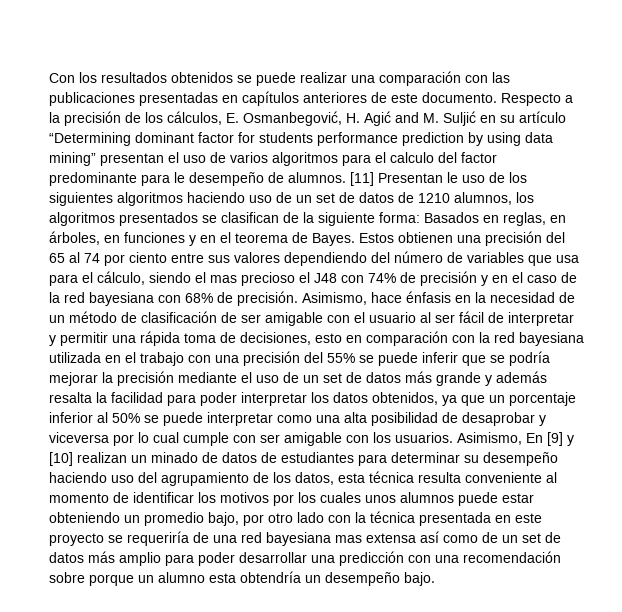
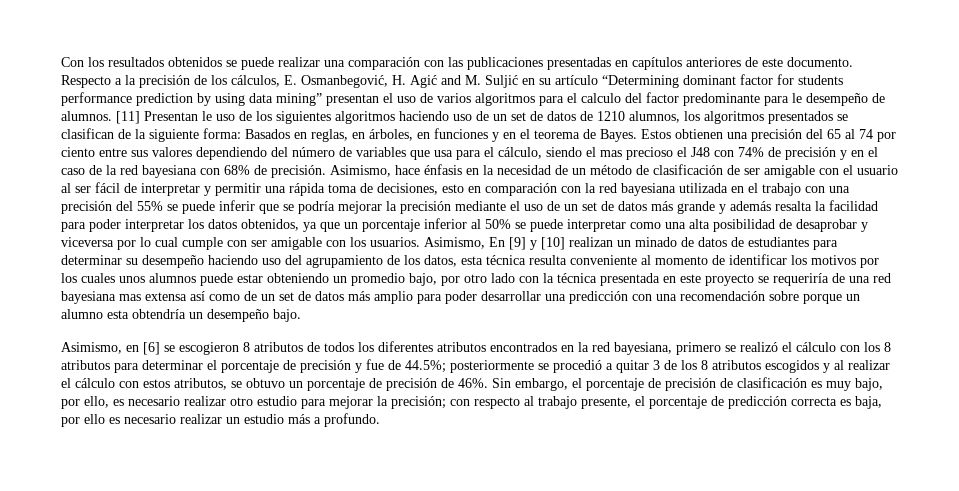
(435, 579) none -> [61,341,891,355] [61,359,890,373] [61,377,883,391] [61,396,882,409] [61,413,380,427] // Asimismo, en [6] se escogieron 8 atributos de todos los diferentes atributos encontrados en la red bayesiana, primero se realizó el cálculo con los 8 atributos para determinar el porcentaje de precisión y fue de 44.5%; posteriormente se procedió a quitar 3 de los 8 atributos escogidos y al realizar el cálculo con estos atributos, se obtuvo un porcentaje de precisión de 46%. Sin embargo, el porcentaje de precisión de clasificación es muy bajo, por ello, es necesario realizar otro estudio para mejorar la precisión; con respecto al trabajo presente, el porcentaje de predicción correcta es baja, por ello es necesario realizar un estudio más a profundo.

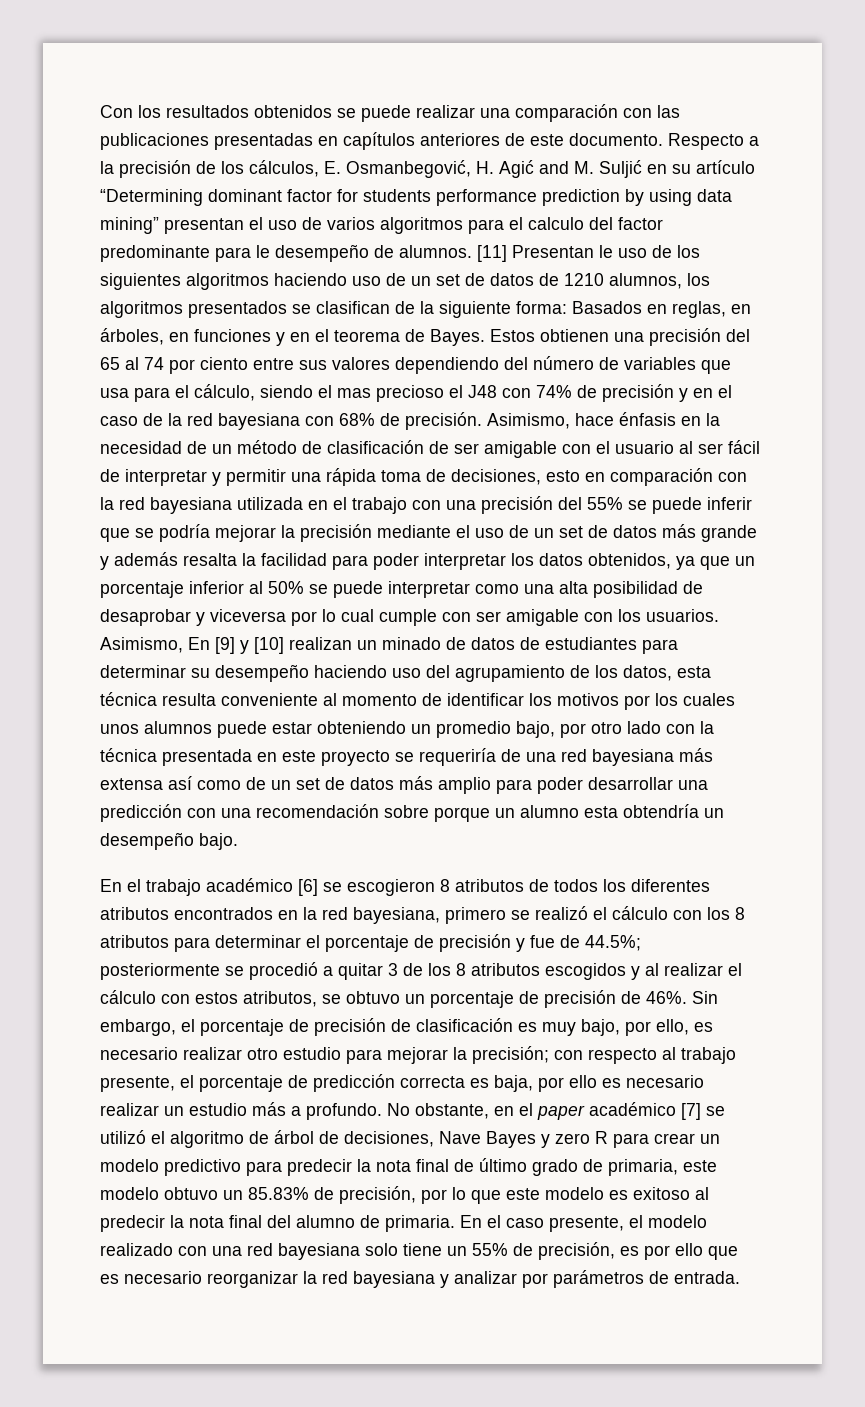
[119,294,141,301] mas -> [679,748,713,762] más
[61,342,139,354] Asimismo, en -> [100,878,293,896] En el trabajo académico
(380, 420) none -> [387,1102,725,1120] [100,1130,720,1148] [100,1158,717,1176] [100,1186,709,1204] [100,1215,707,1232] [100,1242,738,1260] [100,1270,740,1288] No obstante, en el paper académico [7] se utilizó el algoritmo de árbol de decisiones, Nave Bayes y zero R para crear un modelo predictivo para predecir la nota final de último grado de primaria, este modelo obtuvo un 85.83% de precisión, por lo que este modelo es exitoso al predecir la nota final del alumno de primaria. En el caso presente, el modelo realizado con una red bayesiana solo tiene un 55% de precisión, es por ello que es necesario reorganizar la red bayesiana y analizar por parámetros de entrada.

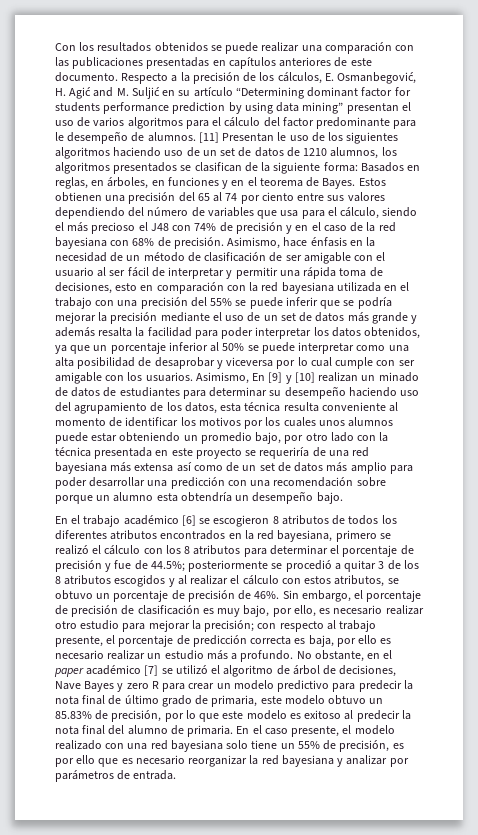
[528,217,584,230] calculo -> [224,117,261,127] cálculo
[337,388,371,398] mas -> [67,222,89,232] más

